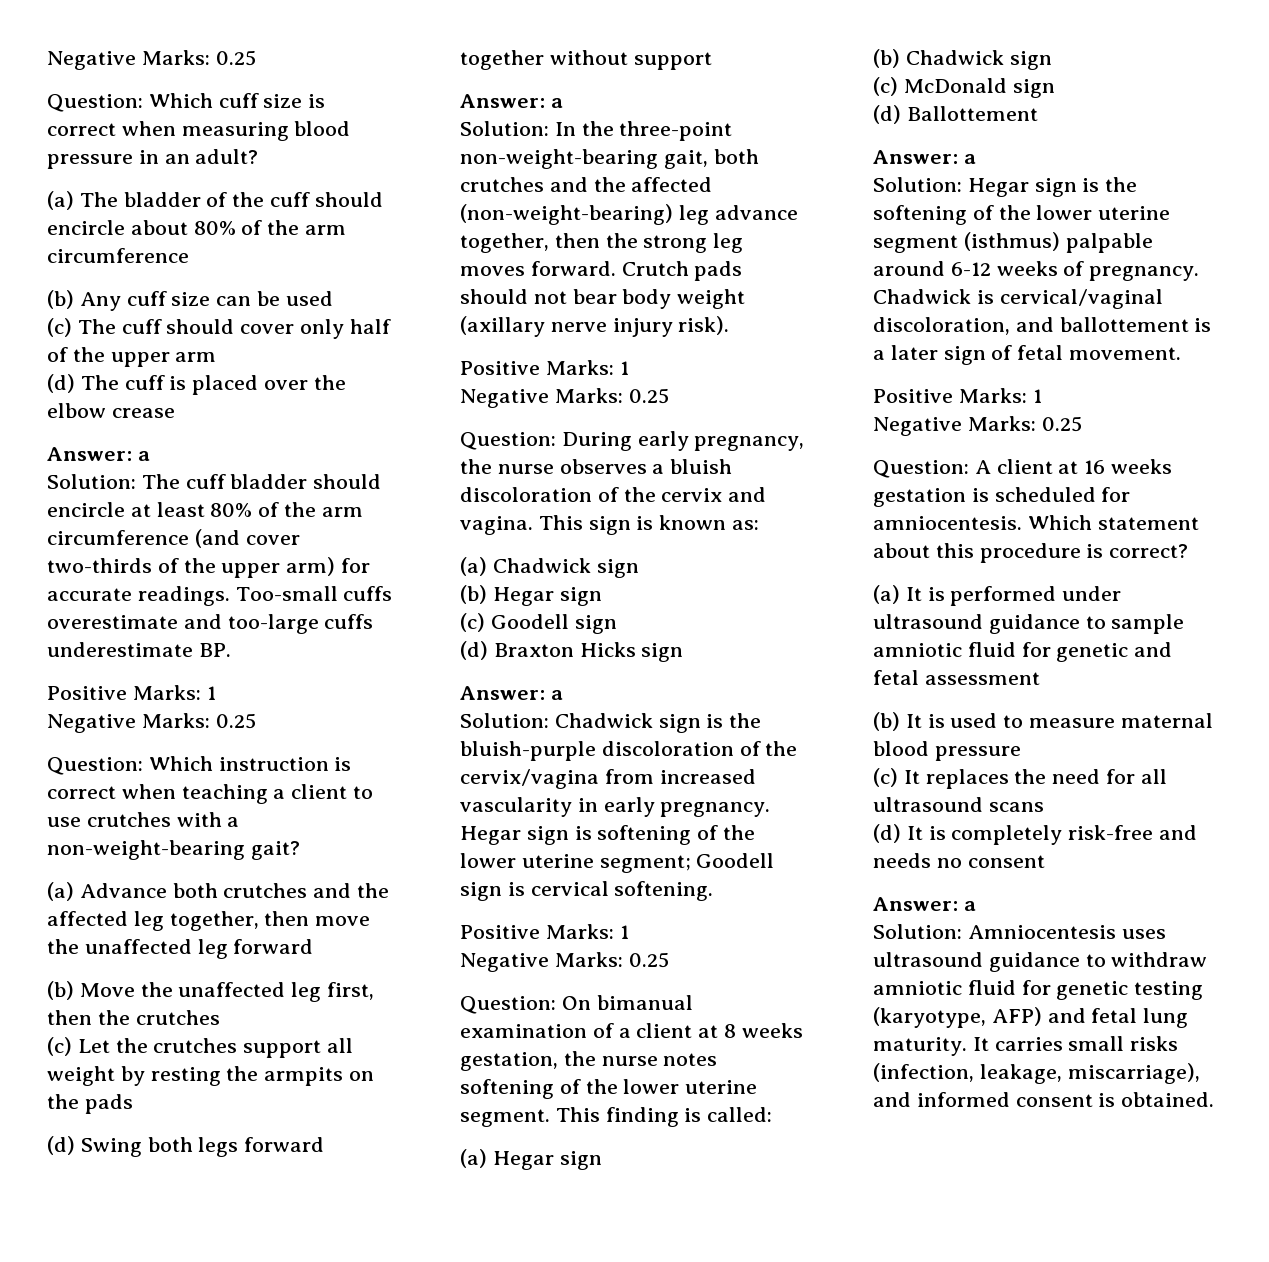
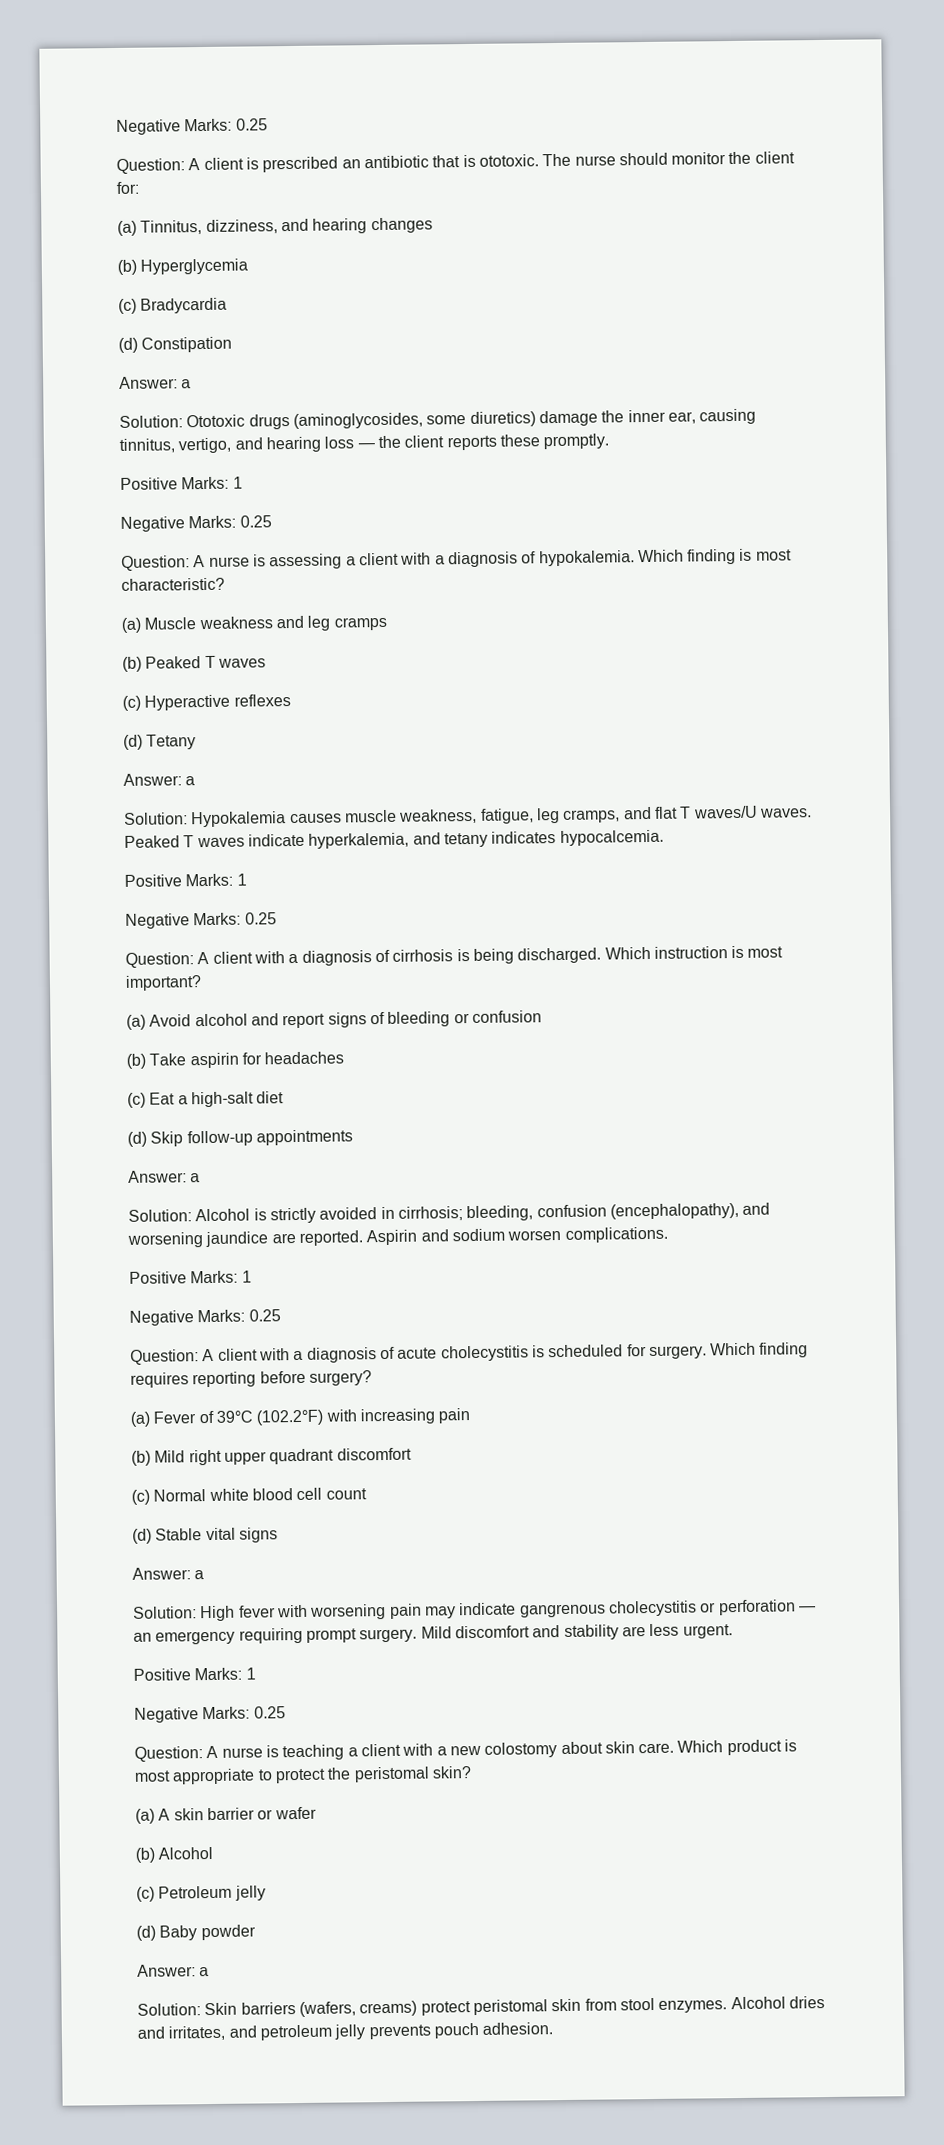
[47,50,256,70] [47,93,326,112] [47,121,351,141] [47,149,259,169] [47,191,383,210] [47,220,347,235] [47,248,189,263] [47,290,333,311] [47,318,391,339] [47,347,217,367] [47,374,346,395] [47,403,175,418] [47,447,150,461] [47,474,382,489] [47,502,363,517] [47,529,300,548] [47,557,371,578] [47,586,393,606] [47,614,374,634] [47,642,231,657] [47,685,216,700] [47,713,256,733] [47,756,352,775] [47,784,374,804] [47,812,240,827] [47,840,300,860] [47,882,390,901] [47,911,371,931] [47,939,314,959] [47,981,375,1002] [47,1010,220,1025] [47,1037,354,1058] [47,1066,375,1086] [47,1094,133,1114] [47,1136,325,1157] [460,50,712,70] [460,94,563,108] [460,121,733,141] [460,149,759,169] [460,177,713,192] [460,204,798,225] [460,233,744,253] [460,261,743,281] [460,289,746,309] [460,316,730,337] [460,360,629,375] [460,388,669,408] [460,431,805,451] [460,459,733,474] [460,487,767,502] [460,515,760,535] [460,557,639,578] [460,585,602,606] [460,613,617,634] [460,641,684,662] [460,686,563,700] [460,713,762,733] [460,741,798,761] [460,769,756,789] [460,797,771,817] [460,825,756,845] [460,853,775,873] [460,881,714,901] [460,924,629,939] [460,952,669,972] [460,995,693,1014] [460,1023,803,1038] [460,1051,718,1071] [460,1079,758,1099] [460,1107,773,1127] [460,1149,602,1170] [873,49,1052,70] [873,77,1055,98] [873,105,1038,124] [873,150,976,164] [873,177,1138,197] [873,205,1171,225] [873,232,1153,253] [873,261,1200,281] [873,289,1163,309] [873,317,1212,335] [873,345,1182,365] [873,388,1042,403] [873,416,1082,436] [873,459,1173,478] [873,487,1131,507] [873,515,1199,530] [873,543,1189,563] [873,585,1122,606] [873,614,1185,634] [873,642,1173,662] [873,670,1040,685] [873,712,1213,731] [873,741,1021,761] [873,768,1167,789] [873,797,1044,812] [873,824,1198,845] [873,853,1045,868] [873,897,976,911] [873,924,1166,939] [873,952,1208,972] [873,980,1204,1000] [873,1007,1189,1028] [873,1036,1179,1056] [873,1063,1200,1084] [873,1092,1215,1107] Negative Marks: 0.25 // Question: Which cuff size is correct when measuring blood pressure in an adult? // (a) The bladder of the cuff should encircle about 80% of the arm circumference // (b) Any cuff size can be used // (c) The cuff should cover only half of the upper arm // (d) The cuff is placed over the elbow crease // Answer: a // Solution: The cuff bladder should encircle at least 80% of the arm circumference (and cover two-thirds of the upper arm) for accurate readings. Too-small cuffs overestimate and too-large cuffs underestimate BP. // Positive Marks: 1 // Negative Marks: 0.25 // Question: Which instruction is correct when teaching a client to use crutches with a non-weight-bearing gait? // (a) Advance both crutches and the affected leg together, then move the unaffected leg forward // (b) Move the unaffected leg first, then the crutches // (c) Let the crutches support all weight by resting the armpits on the pads // (d) Swing both legs forward together without support // Answer: a // Solution: In the three-point non-weight-bearing gait, both crutches and the affected (non-weight-bearing) leg advance together, then the strong leg moves forward. Crutch pads should not bear body weight (axillary nerve injury risk). // Positive Marks: 1 // Negative Marks: 0.25 // Question: During early pregnancy, the nurse observes a bluish discoloration of the cervix and vagina. This sign is known as: // (a) Chadwick sign // (b) Hegar sign // (c) Goodell sign // (d) Braxton Hicks sign // Answer: a // Solution: Chadwick sign is the bluish-purple discoloration of the cervix/vagina from increased vascularity in early pregnancy. Hegar sign is softening of the lower uterine segment; Goodell sign is cervical softening. // Positive Marks: 1 // Negative Marks: 0.25 // Question: On bimanual examination of a client at 8 weeks gestation, the nurse notes softening of the lower uterine segment. This finding is called: // (a) Hegar sign // (b) Chadwick sign // (c) McDonald sign // (d) Ballottement // Answer: a // Solution: Hegar sign is the softening of the lower uterine segment (isthmus) palpable around 6-12 weeks of pregnancy. Chadwick is cervical/vaginal discoloration, and ballottement is a later sign of fetal movement. // Positive Marks: 1 // Negative Marks: 0.25 // Question: A client at 16 weeks gestation is scheduled for amniocentesis. Which statement about this procedure is correct? // (a) It is performed under ultrasound guidance to sample amniotic fluid for genetic and fetal assessment // (b) It is used to measure maternal blood pressure // (c) It replaces the need for all ultrasound scans // (d) It is completely risk-free and needs no consent // Answer: a // Solution: Amniocentesis uses ultrasound guidance to withdraw amniotic fluid for genetic testing (karyotype, AFP) and fetal lung maturity. It carries small risks (infection, leakage, miscarriage), and informed consent is obtained. -> [116,118,268,135] [116,151,795,174] [116,181,140,194] [117,217,433,236] [117,258,249,275] [118,297,228,314] [118,336,233,353] [119,376,192,389] [119,408,757,430] [119,433,610,454] [120,476,243,490] [120,515,272,532] [121,548,792,571] [121,577,225,591] [121,615,387,633] [122,655,266,672] [122,694,291,711] [123,734,197,750] [123,773,196,786] [124,805,812,828] [124,829,664,849] [124,873,247,887] [125,912,277,929] [125,945,784,968] [125,975,202,991] [126,1010,542,1030] [126,1051,345,1069] [127,1091,285,1108] [127,1129,353,1147] [128,1170,201,1183] [128,1202,771,1224] [127,1226,668,1248] [129,1270,252,1284] [129,1309,281,1326] [130,1342,809,1365] [130,1370,372,1388] [130,1408,471,1427] [131,1447,412,1466] [131,1487,367,1505] [132,1527,278,1544] [132,1567,205,1580] [133,1599,816,1622] [133,1623,733,1645] [133,1667,256,1681] [134,1706,286,1723] [134,1739,798,1762] [134,1766,472,1785] [135,1806,317,1824] [135,1846,214,1863] [136,1885,266,1902] [136,1924,256,1941] [137,1964,210,1977] [137,1996,825,2018] [137,2022,554,2041] Negative Marks: 0.25 // Question: A client is prescribed an antibiotic that is ototoxic. The nurse should monitor the client for: // (a) Tinnitus, dizziness, and hearing changes // (b) Hyperglycemia // (c) Bradycardia // (d) Constipation // Answer: a // Solution: Ototoxic drugs (aminoglycosides, some diuretics) damage the inner ear, causing tinnitus, vertigo, and hearing loss — the client reports these promptly. // Positive Marks: 1 // Negative Marks: 0.25 // Question: A nurse is assessing a client with a diagnosis of hypokalemia. Which finding is most characteristic? // (a) Muscle weakness and leg cramps // (b) Peaked T waves // (c) Hyperactive reflexes // (d) Tetany // Answer: a // Solution: Hypokalemia causes muscle weakness, fatigue, leg cramps, and flat T waves/U waves. Peaked T waves indicate hyperkalemia, and tetany indicates hypocalcemia. // Positive Marks: 1 // Negative Marks: 0.25 // Question: A client with a diagnosis of cirrhosis is being discharged. Which instruction is most important? // (a) Avoid alcohol and report signs of bleeding or confusion // (b) Take aspirin for headaches // (c) Eat a high-salt diet // (d) Skip follow-up appointments // Answer: a // Solution: Alcohol is strictly avoided in cirrhosis; bleeding, confusion (encephalopathy), and worsening jaundice are reported. Aspirin and sodium worsen complications. // Positive Marks: 1 // Negative Marks: 0.25 // Question: A client with a diagnosis of acute cholecystitis is scheduled for surgery. Which finding requires reporting before surgery? // (a) Fever of 39°C (102.2°F) with increasing pain // (b) Mild right upper quadrant discomfort // (c) Normal white blood cell count // (d) Stable vital signs // Answer: a // Solution: High fever with worsening pain may indicate gangrenous cholecystitis or perforation — an emergency requiring prompt surgery. Mild discomfort and stability are less urgent. // Positive Marks: 1 // Negative Marks: 0.25 // Question: A nurse is teaching a client with a new colostomy about skin care. Which product is most appropriate to protect the peristomal skin? // (a) A skin barrier or wafer // (b) Alcohol // (c) Petroleum jelly // (d) Baby powder // Answer: a // Solution: Skin barriers (wafers, creams) protect peristomal skin from stool enzymes. Alcohol dries and irritates, and petroleum jelly prevents pouch adhesion.

